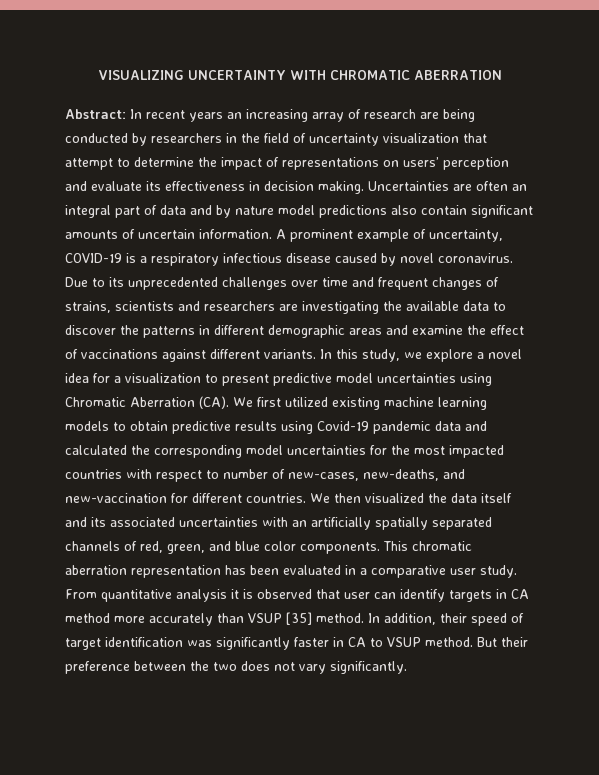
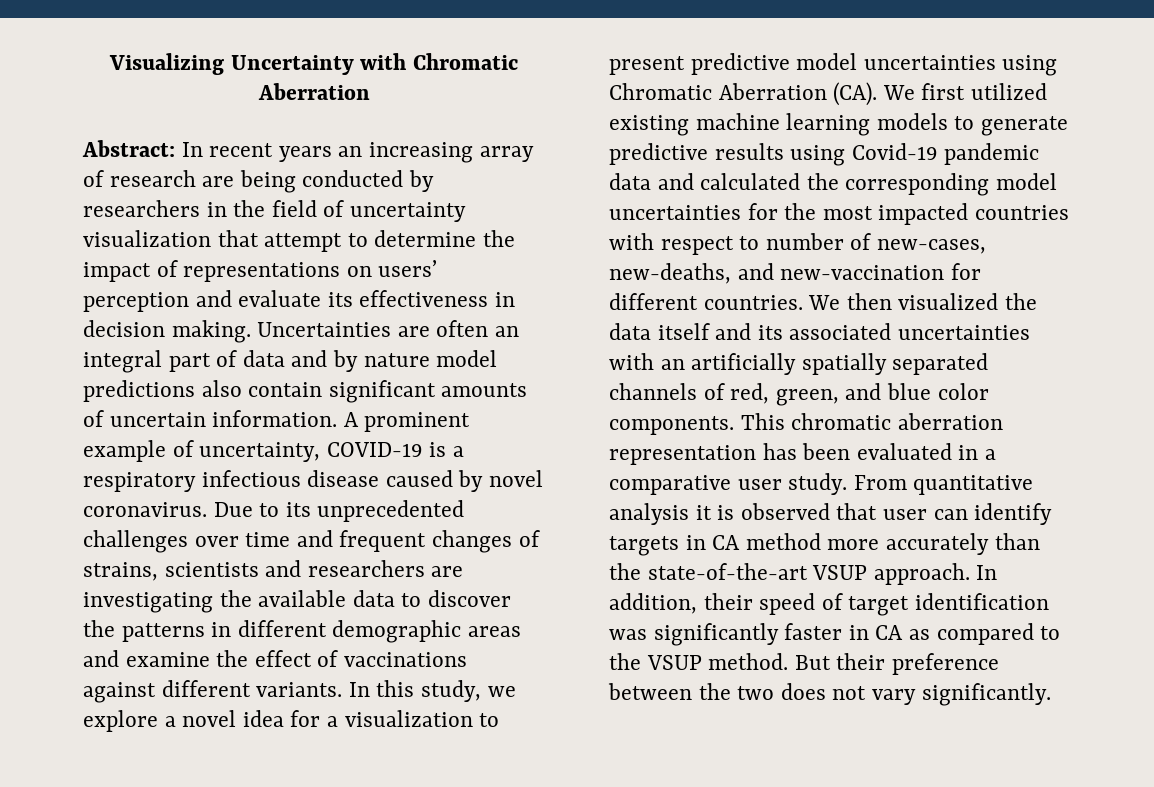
[97,70,502,80] VISUALIZING UNCERTAINTY WITH CHROMATIC ABERRATION -> [109,53,518,75] [257,83,370,100] Visualizing Uncertainty with Chromatic Aberration
[130,421,168,431] obtain -> [981,116,1069,136] generate
[248,612,364,625] VSUP [35] method. -> [609,563,970,585] the state-of-the-art VSUP approach.
[370,638,383,647] to -> [909,623,1061,645] [609,653,641,670] as compared to the

